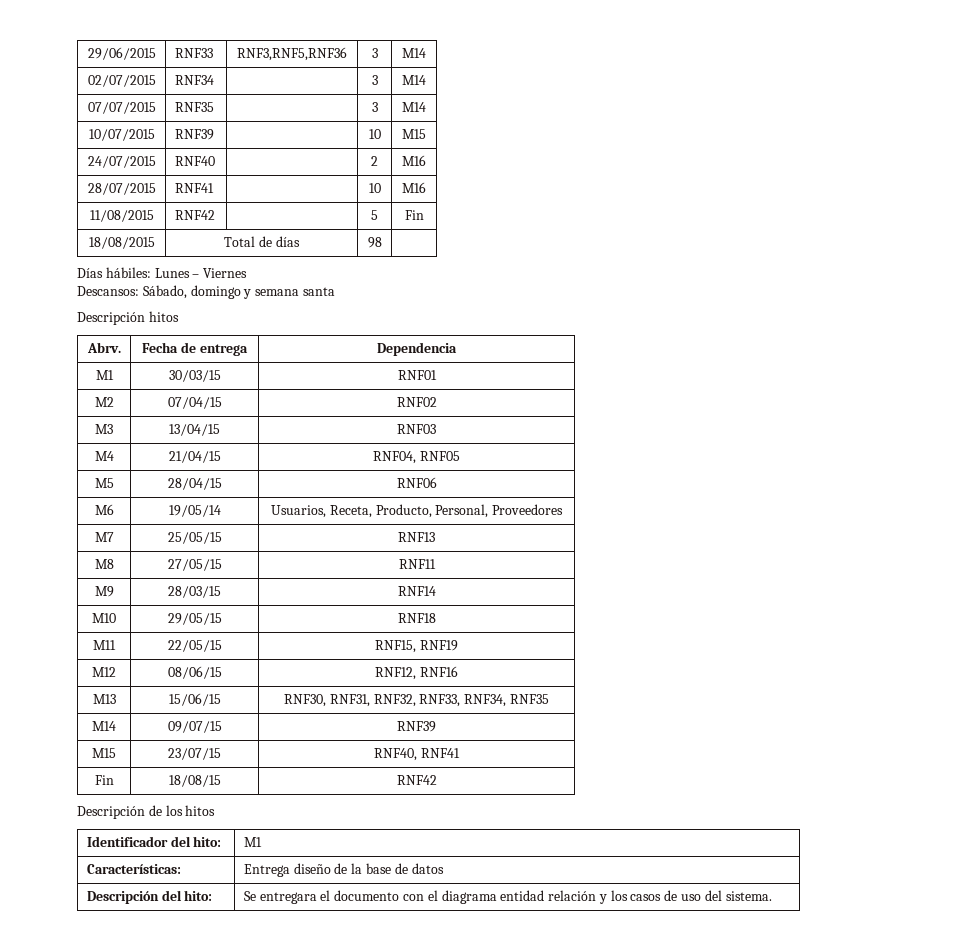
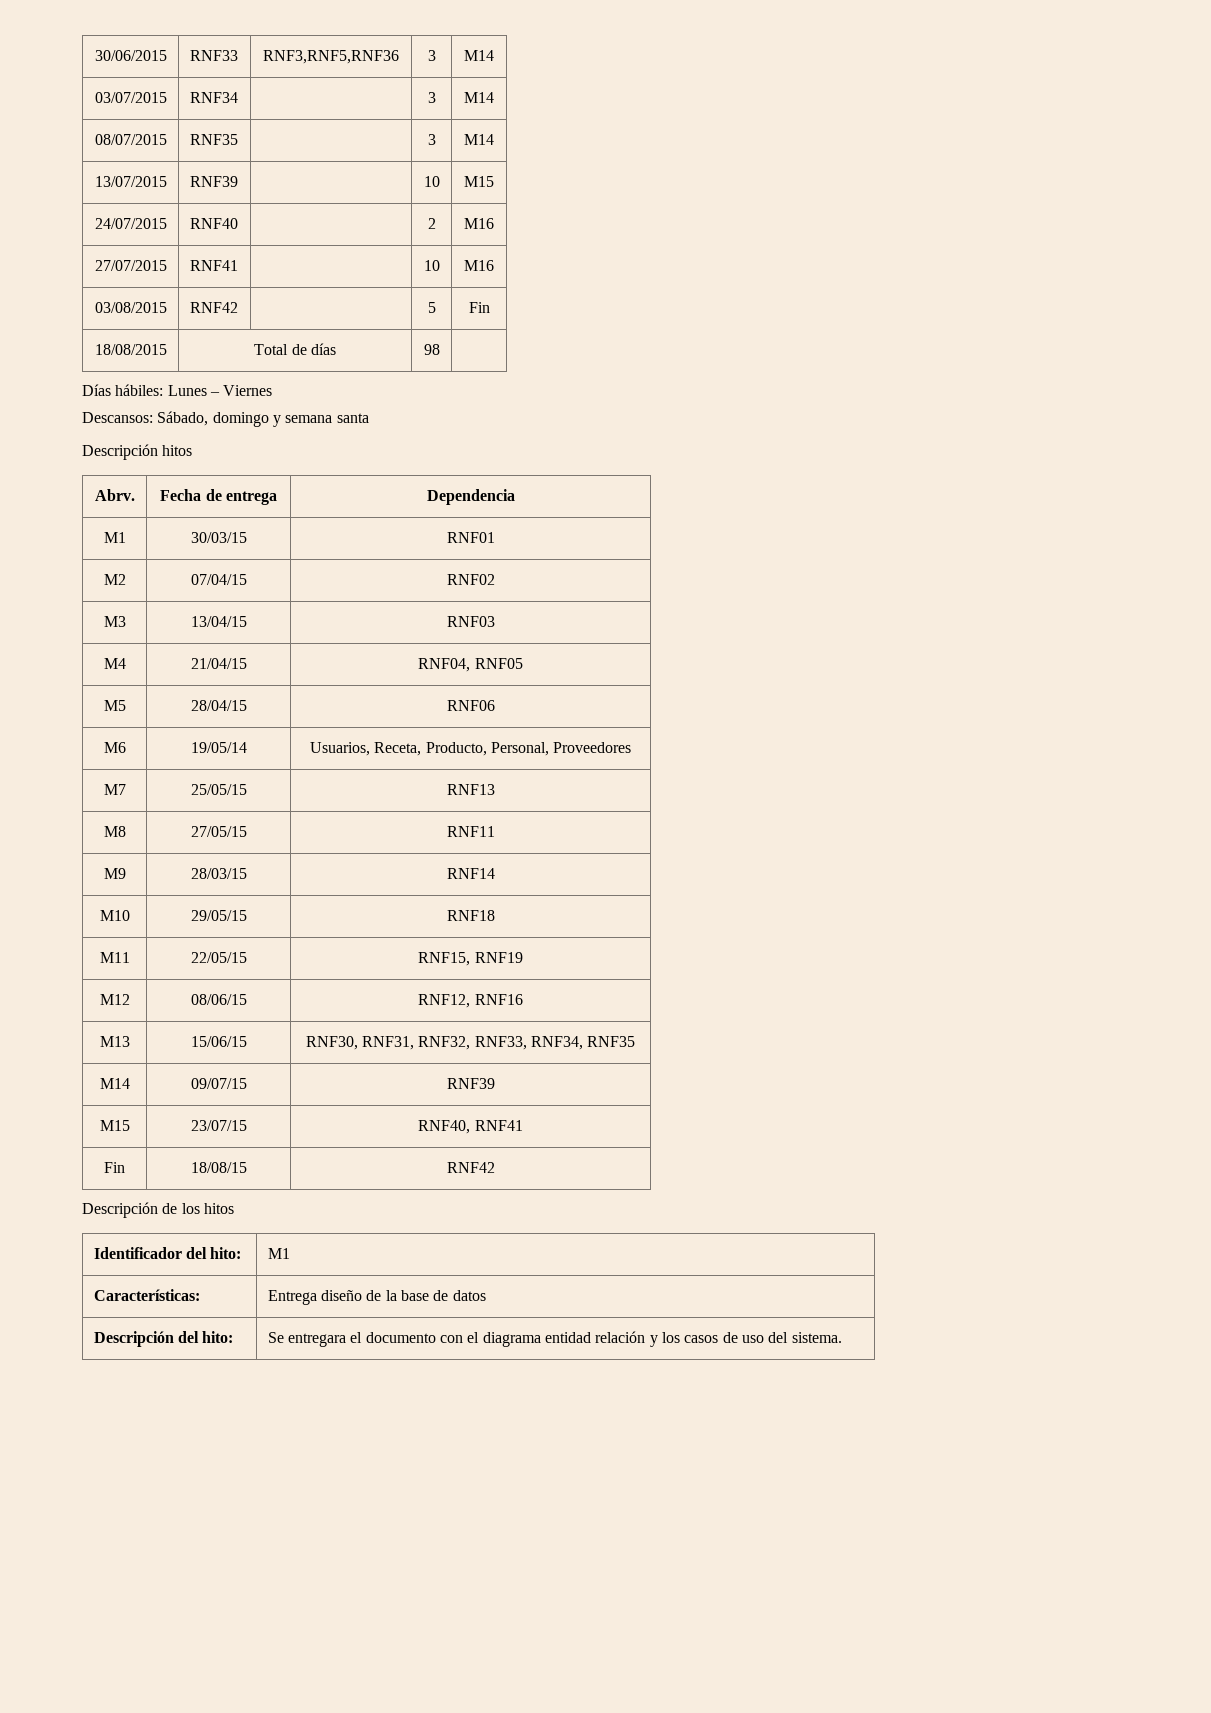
[87,47,156,60] 29/06/2015 -> [94,50,167,61] 30/06/2015
[87,75,156,87] 02/07/2015 -> [94,92,167,103] 03/07/2015
[87,102,156,114] 07/07/2015 -> [94,134,167,145] 08/07/2015
[88,129,155,141] 10/07/2015 -> [94,176,167,187] 13/07/2015
[87,183,156,195] 28/07/2015 -> [94,260,167,271] 27/07/2015
[89,210,154,222] 11/08/2015 -> [94,302,167,313] 03/08/2015

